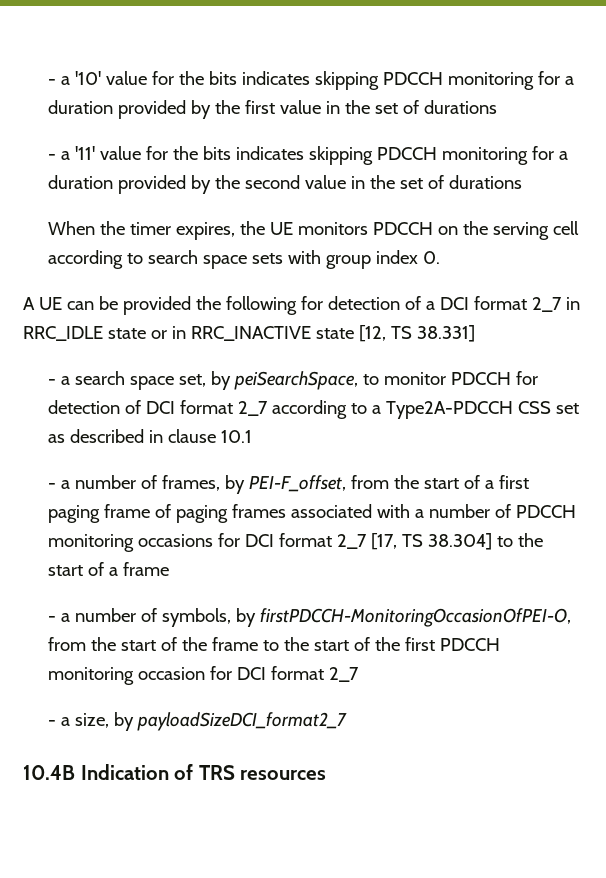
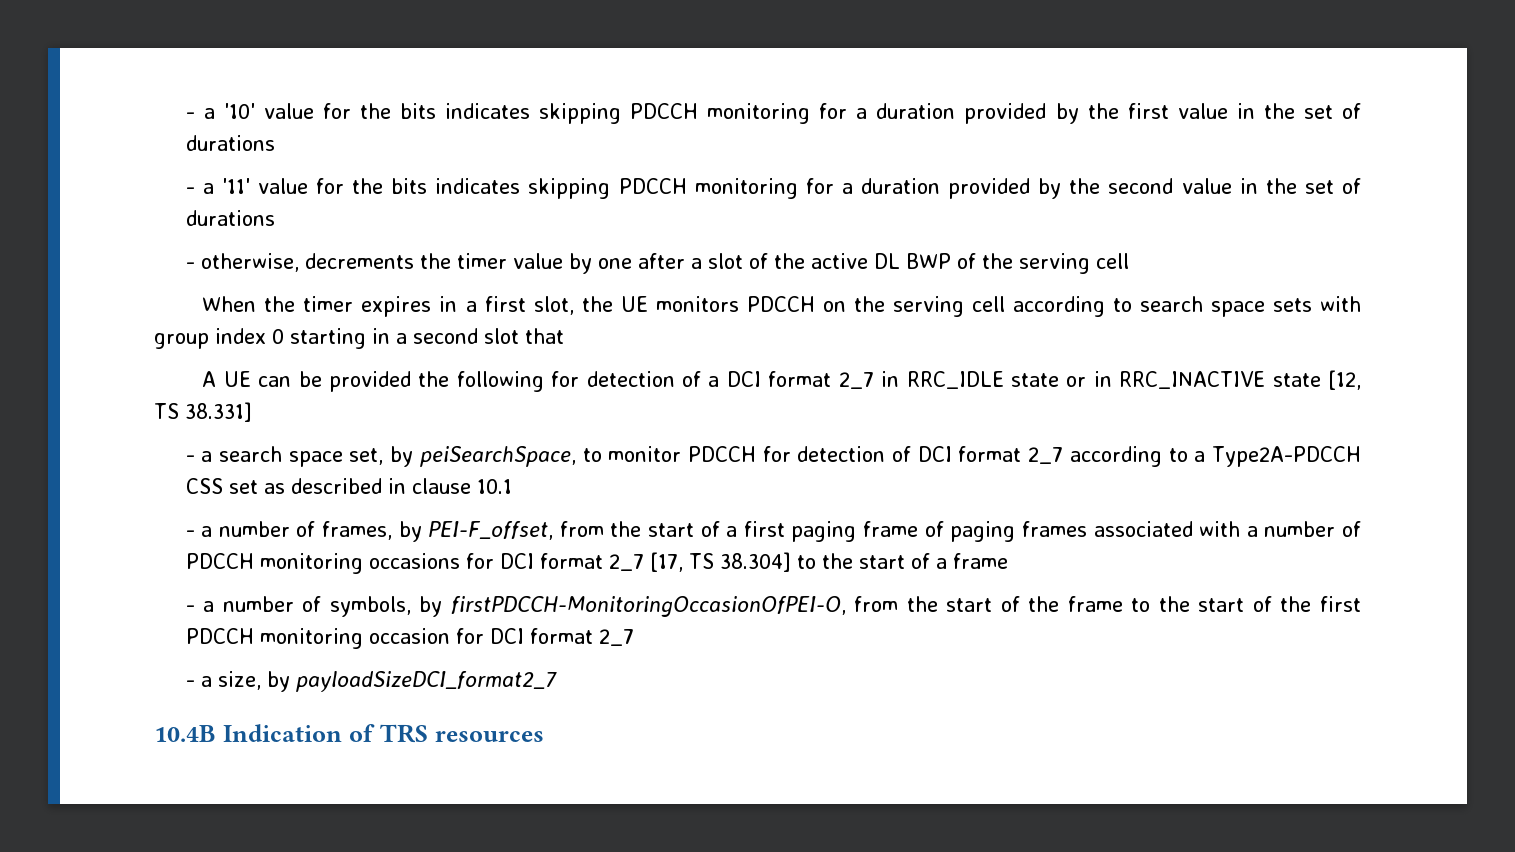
[48,221,236,240] When the timer expires, -> [185,253,1129,274] [202,296,574,317] - otherwise, decrements the timer value by one after a slot of the active DL BWP of the serving cell // When the timer expires in a first slot,
[423,251,441,264] 0. -> [272,328,564,349] 0 starting in a second slot that

